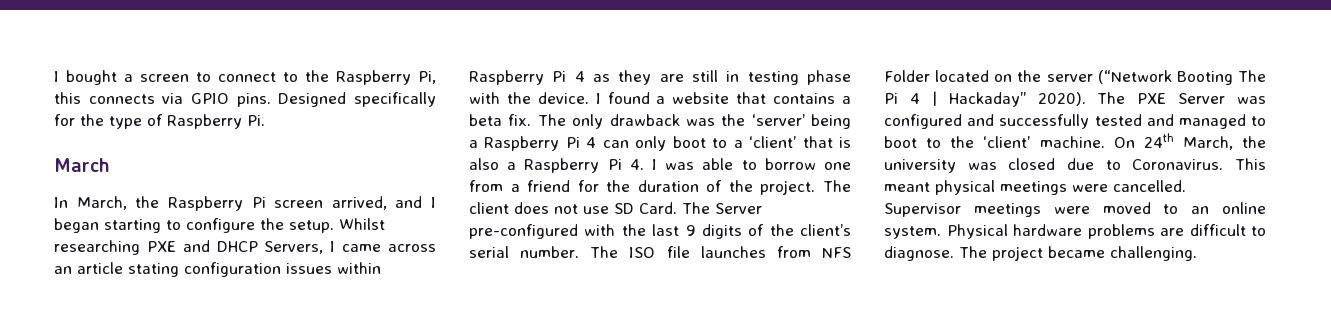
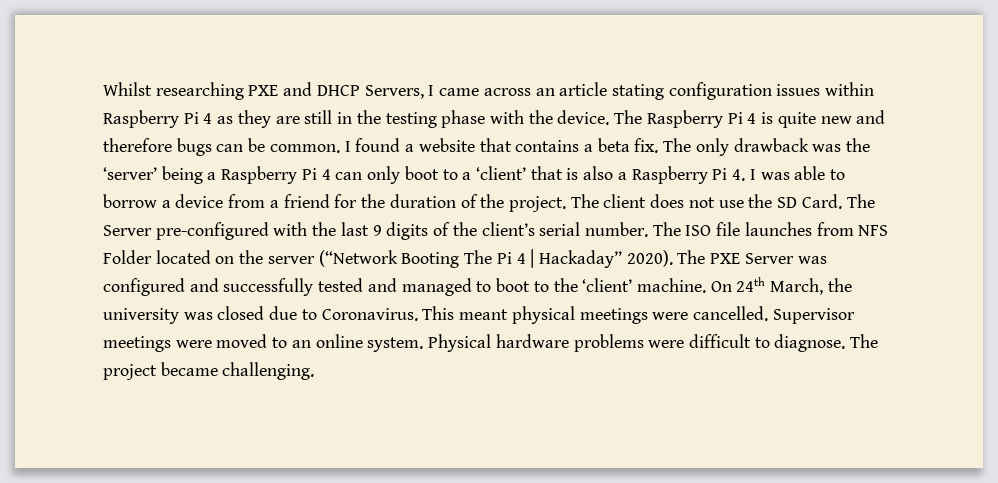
[54,70,436,85] [54,92,436,107] [54,114,265,129] [54,158,110,172] [54,196,436,211] [54,218,334,233] I bought a screen to connect to the Raspberry Pi, this connects via GPIO pins. Designed specifically for the type of Raspberry Pi. // March // In March, the Raspberry Pi screen arrived, and I began starting to configure the setup. -> (103, 89) none
(740, 76) none -> [356,110,381,124] the
(589, 98) none -> [614,110,886,128] [103,138,340,156] The Raspberry Pi 4 is quite new and therefore bugs can be common.
[824,162,851,170] one -> [161,194,224,208] a device
(609, 210) none -> [748,194,773,208] the
[1160,228,1184,236] are -> [648,340,685,348] were

